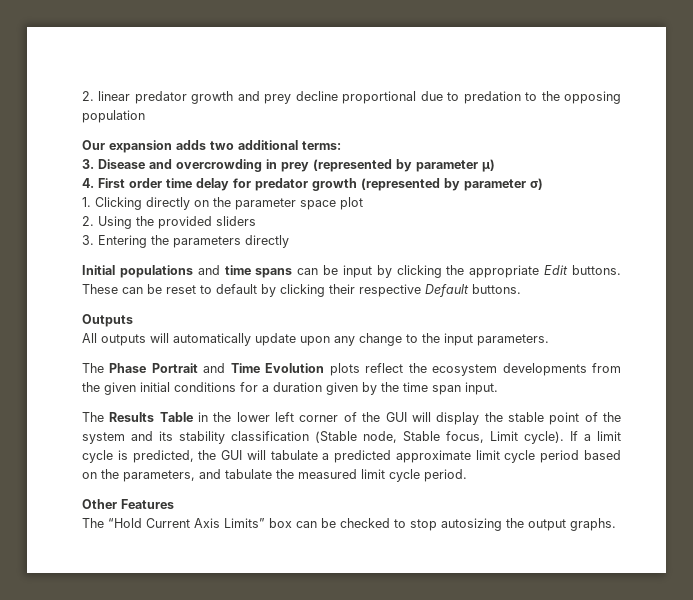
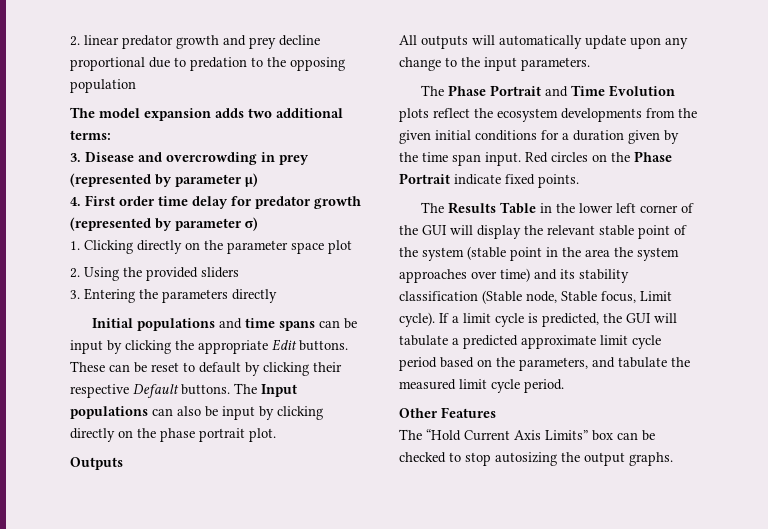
[82,140,105,150] Our -> [70,107,140,118] The model
(521, 289) none -> [234,383,297,397] [70,406,323,420] [70,428,276,442] The Input populations can also be input by clicking directly on the phase portrait plot.
(498, 388) none -> [525,151,672,163] [399,173,579,188] Red circles on the Phase Portrait indicate fixed points.
(503, 417) none -> [547,225,595,235] relevant
(125, 438) none -> [467,246,679,261] [399,268,530,283] (stable point in the area the system approaches over time)

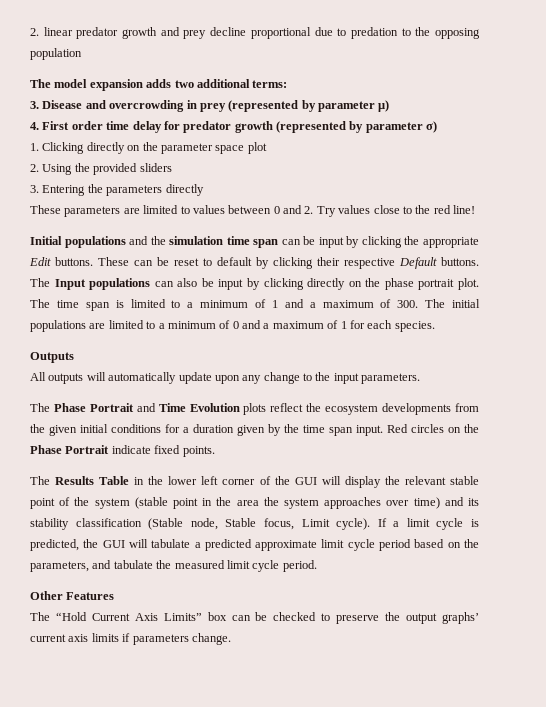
(277, 296) none -> [30,205,475,217] // These parameters are limited to values between 0 and 2. Try values close to the red line!
[245,318,316,331] time spans -> [150,236,279,248] the simulation time span
(276, 435) none -> [30,299,480,311] [30,320,435,332] The time span is limited to a minimum of 1 and a maximum of 300. The initial populations are limited to a minimum of 0 and a maximum of 1 for each species.
[465,452,673,466] stop autosizing the output graphs. -> [336,612,479,624] [30,633,231,645] preserve the output graphs’ current axis limits if parameters change.

